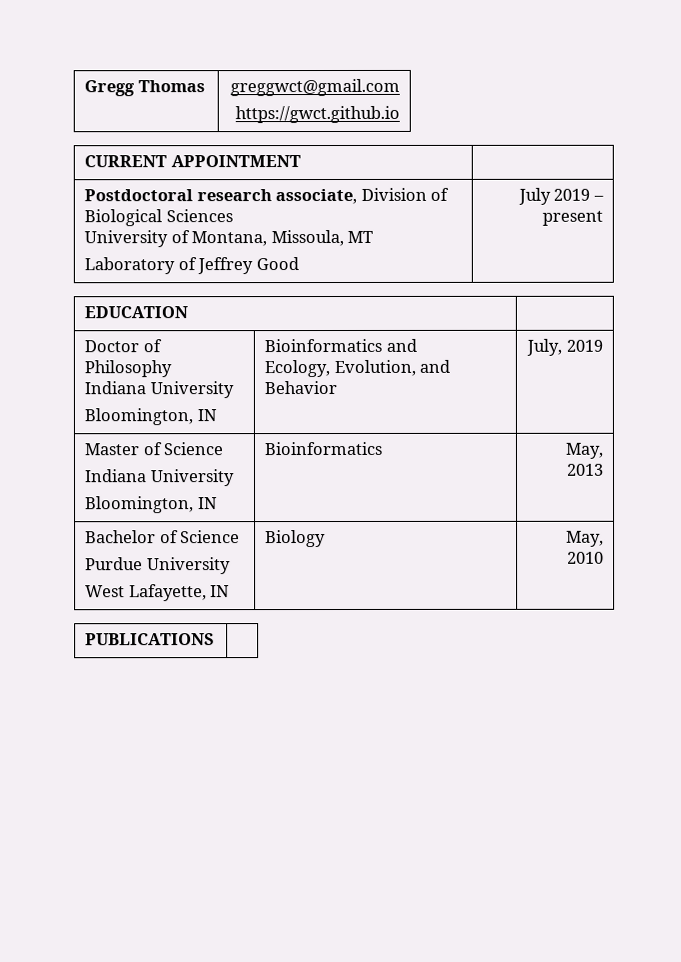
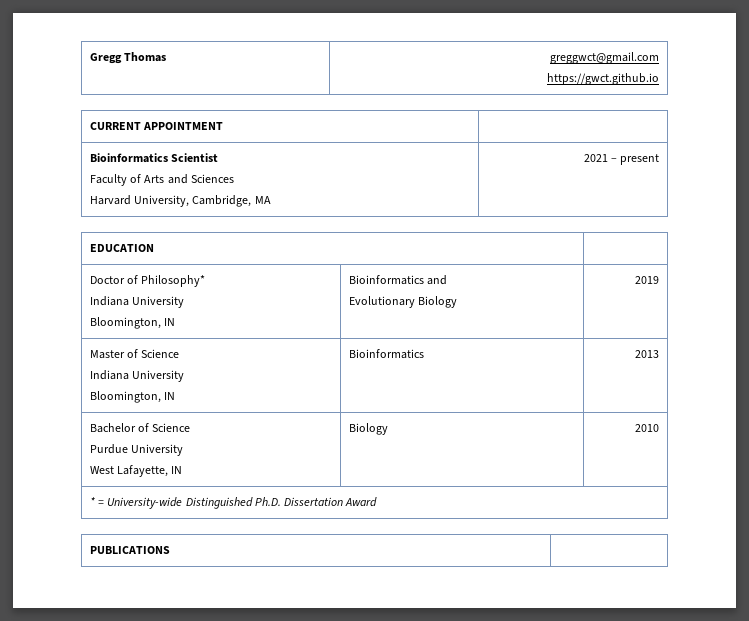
[84,187,450,205] [84,209,233,227] [84,229,374,248] [84,257,299,275] [517,187,591,205] Postdoctoral research associate, Division of Biological Sciences // University of Montana, Missoula, MT // Laboratory of Jeffrey Good | July 2019 -> [89,153,219,163] [89,174,234,186] [89,195,271,207] [583,154,608,162] Bioinformatics Scientist // Faculty of Arts and Sciences // Harvard University, Cambridge, MA | 2021
[84,360,173,378] Philosophy -> [141,275,206,287] Philosophy*
[264,359,451,378] [264,381,338,395] [526,338,563,356] Ecology, Evolution, and Behavior | July, -> [348,296,458,308] Evolutionary Biology |
[564,442,603,459] May, -> (424, 354) none
[565,530,604,547] May, -> (388, 429) none
(604, 557) none -> [89,497,378,509] // * = University-wide Distinguished Ph.D. Dissertation Award

